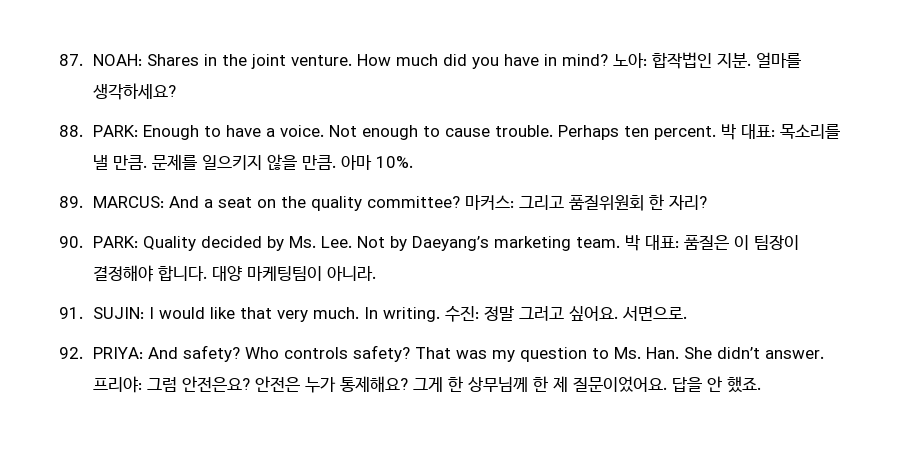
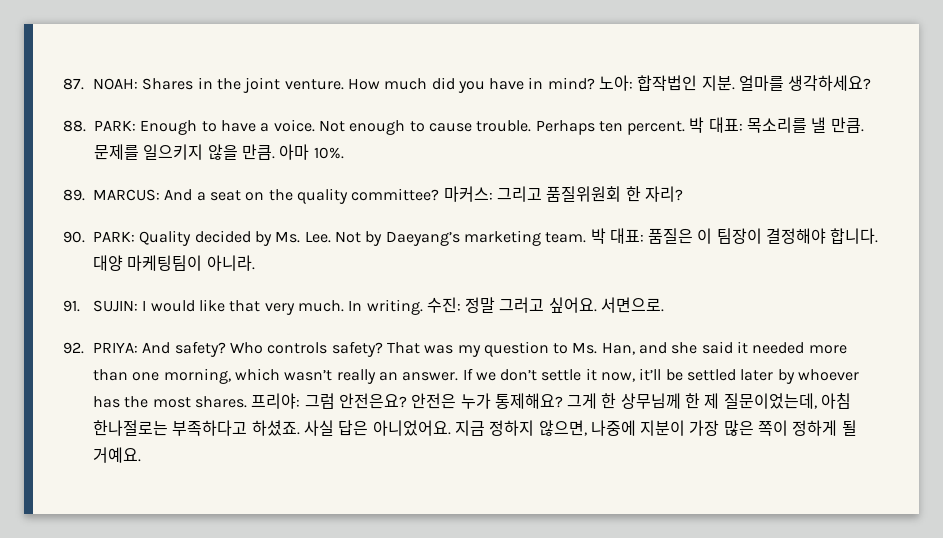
[645,347,824,359] Han. She didn’t answer. -> [601,341,847,355] [92,368,860,384] [92,396,247,408] Han, and she said it needed more than one morning, which wasn’t really an answer. If we don’t settle it now, it’ll be settled later by whoever has the most shares.
[572,376,761,393] 질문이었어요. 답을 안 했죠. -> [723,393,852,409] [92,420,857,436] [92,447,141,463] 질문이었는데, 아침 한나절로는 부족하다고 하셨죠. 사실 답은 아니었어요. 지금 정하지 않으면, 나중에 지분이 가장 많은 쪽이 정하게 될 거예요.

